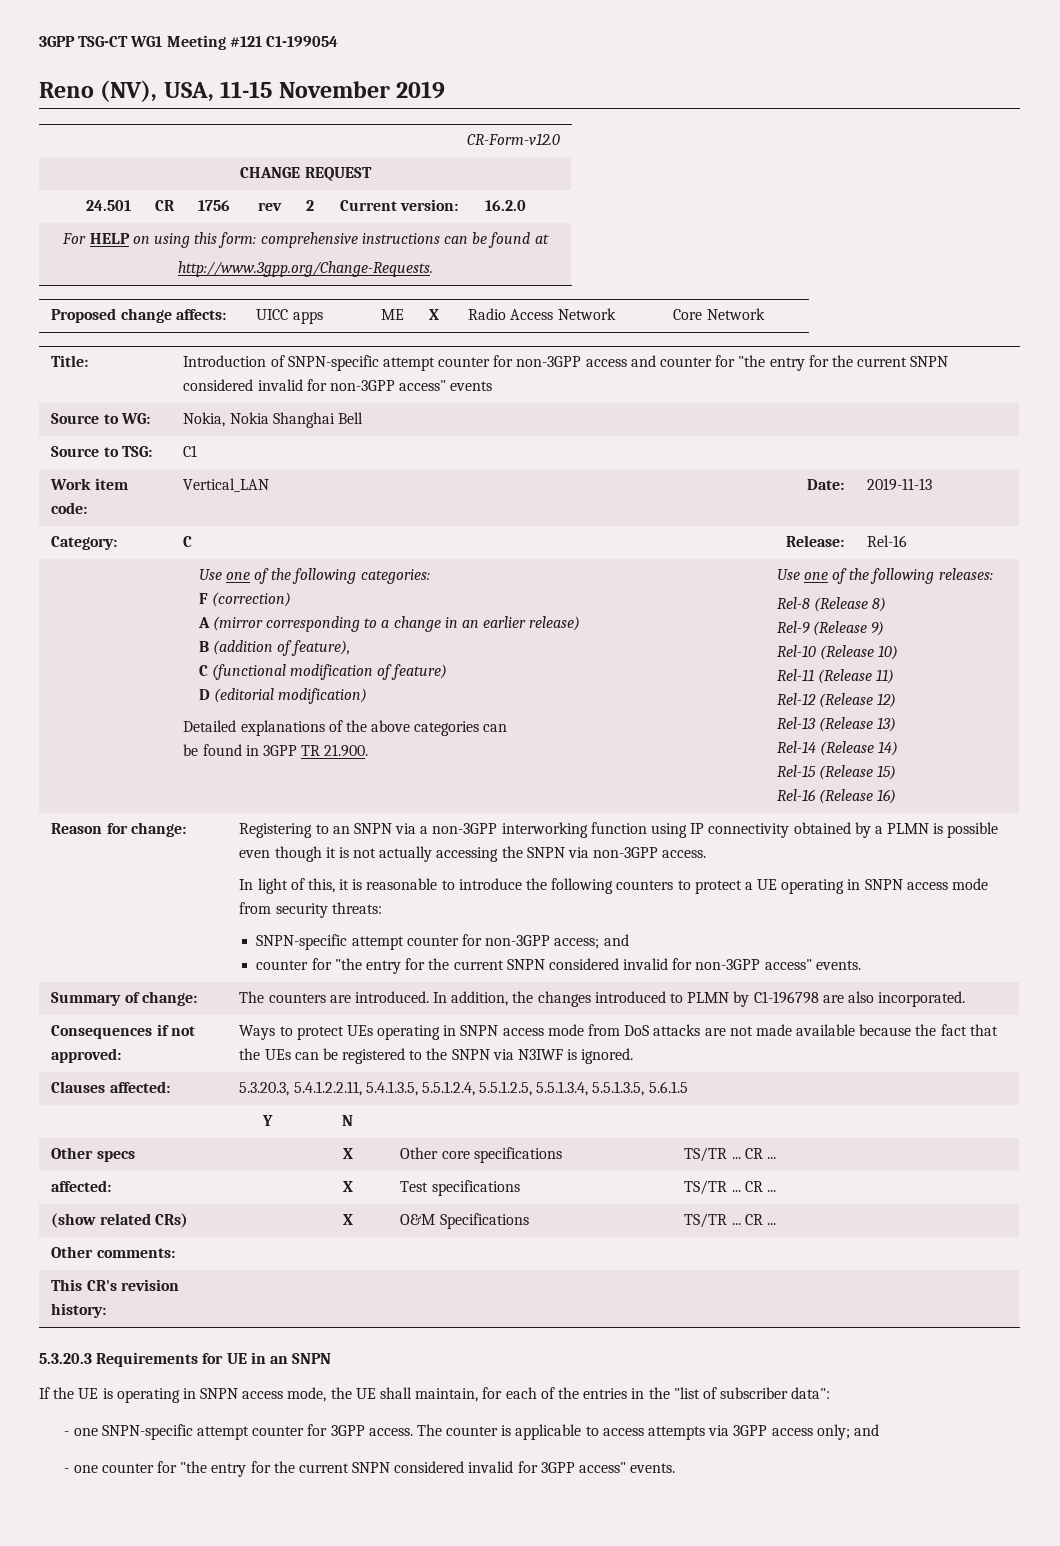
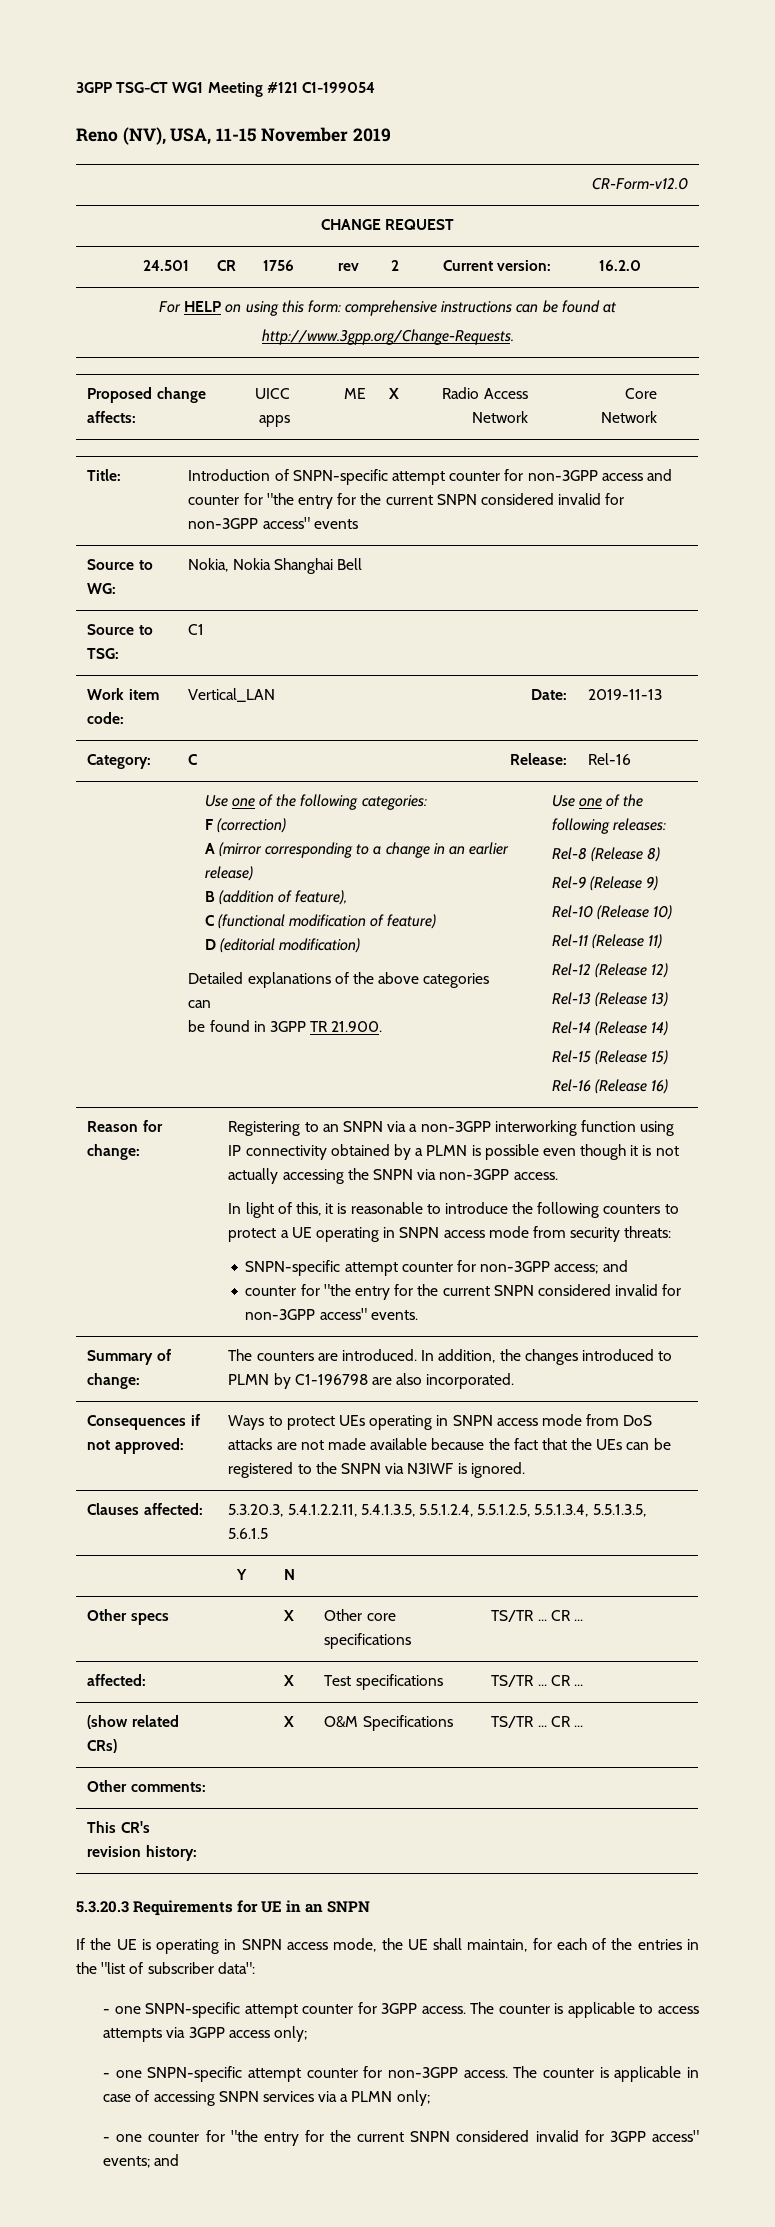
[853,1424,879,1436] and -> [103,2066,699,2082] [103,2090,430,2106] // - one SNPN-specific attempt counter for non-3GPP access. The counter is applicable in case of accessing SNPN services via a PLMN only;
[630,1463,676,1473] events. -> [103,2154,180,2168] events; and

